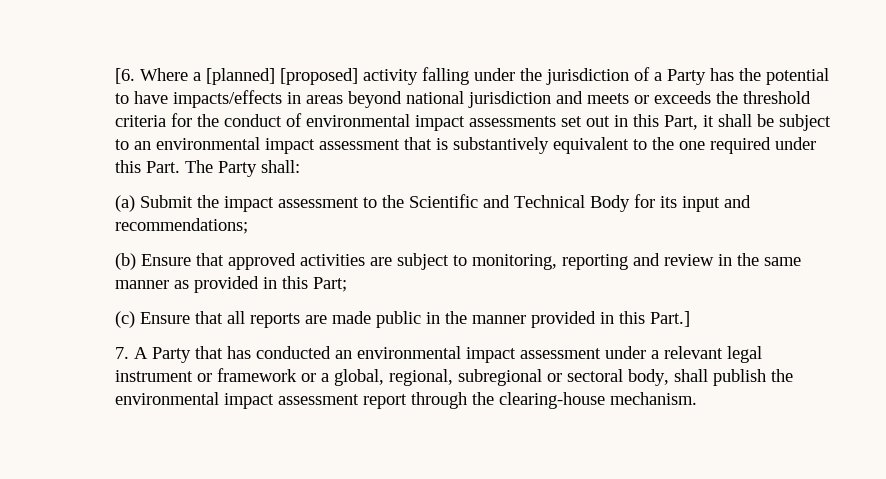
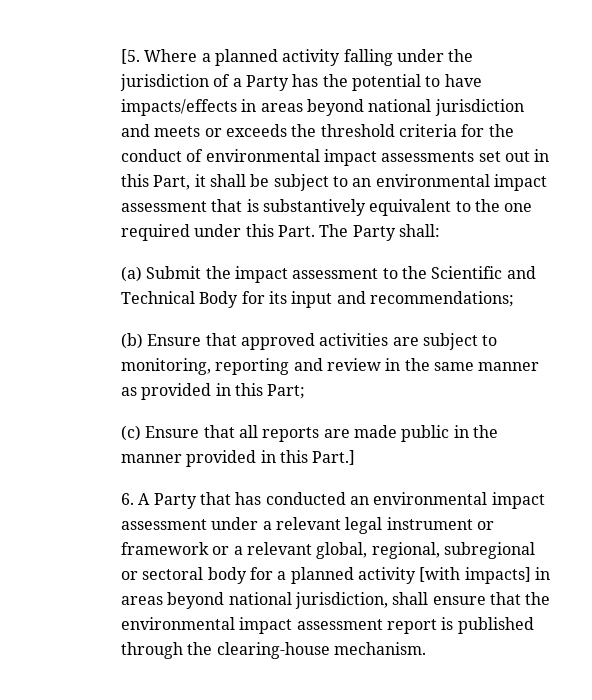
[114,68,135,84] [6. -> [121,49,141,64] [5.
[205,68,358,85] [planned] [proposed] -> [215,49,279,66] planned
[114,347,129,359] 7. -> [121,493,135,505] 6.
(329, 377) none -> [247,542,313,555] relevant
[627,369,766,386] body, shall publish -> [207,567,551,584] [121,592,522,609] body for a planned activity [with impacts] in areas beyond national jurisdiction, shall ensure that
(407, 401) none -> [441,617,534,634] is published

